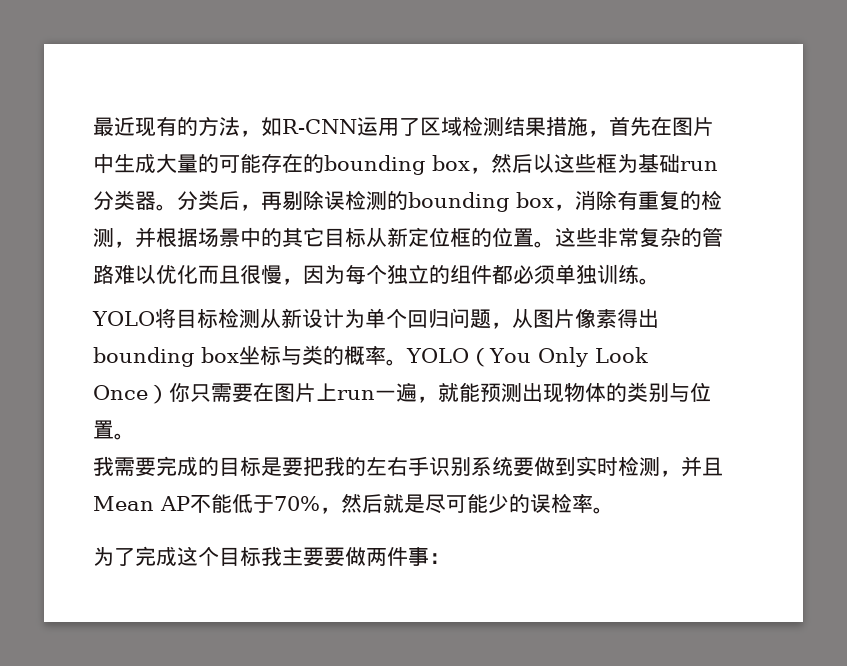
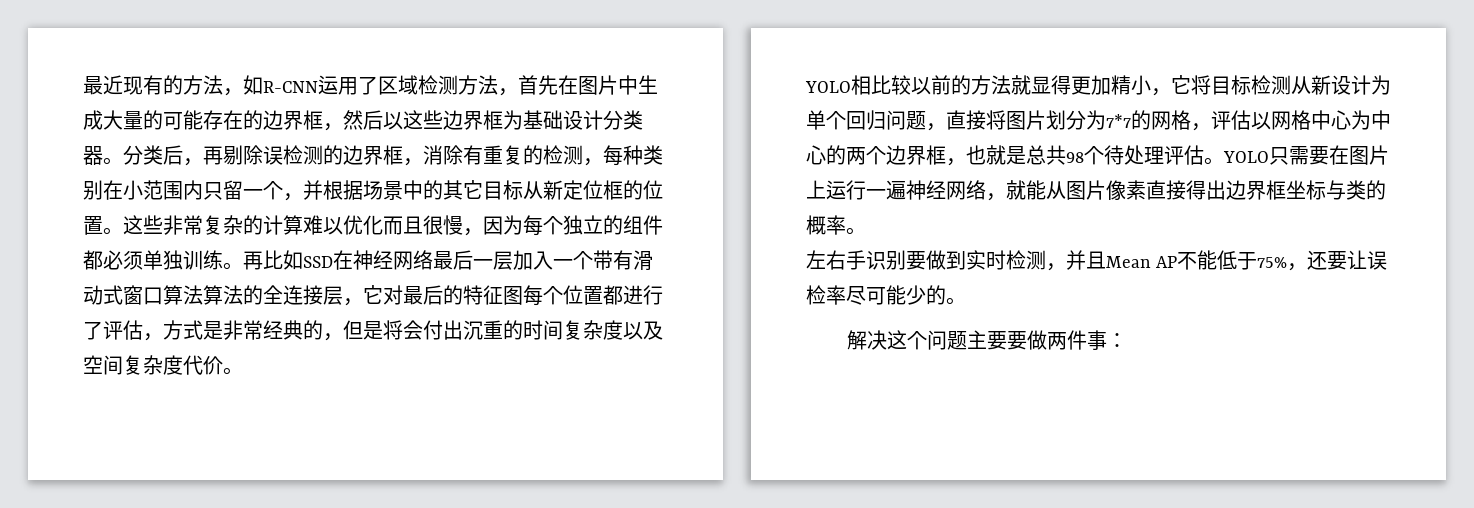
[504,117,588,136] 结果措施 -> [458,75,498,95] 方法
[324,155,470,175] bounding box -> [263,110,323,130] 边界框
(596, 163) none -> [443,110,483,130] 边界
[680,161,718,171] run -> [563,110,603,130] 设计
[408,192,554,212] bounding box -> [343,145,403,165] 边界框
(135, 244) none -> [603,145,663,166] [83,180,303,201] 每种类别在小范围内只留一个，
[702,227,723,247] [93,264,114,284] 管路 -> [263,215,303,235] 计算
[92,311,155,326] // YOLO -> [243,250,653,270] [83,285,663,306] [83,320,663,341] [83,355,243,375] [805,75,1191,96] 再比如SSD在神经网络最后一层加入一个带有滑动式窗口算法算法的全连接层，它对最后的特征图每个位置都进行了评估，方式是非常经典的，但是将会付出沉重的时间复杂度以及空间复杂度代价。 // YOLO相比较以前的方法就显得更加精小，它
[512,308,659,329] [93,345,648,367] [93,382,711,404] [93,420,135,440] [93,456,366,476] 从图片像素得出bounding box坐标与类的概率。YOLO（You Only Look Once）你只需要在图片上run一遍，就能预测出现物体的类别与位置。 // 我需要完成的目标是要把我的 -> [946,110,1391,131] [806,145,1389,166] [806,180,1386,201] [806,215,866,235] 直接将图片划分为7*7的网格，评估以网格中心为中心的两个边界框，也就是总共98个待处理评估。YOLO只需要在图片上运行一遍神经网络，就能从图片像素直接得出边界框坐标与类的概率。 //
[471,457,513,476] 系统 -> (906, 260) none
[274,494,425,514] 70%，然后就是 -> [1257,250,1388,271] [806,285,846,305] 75%，还要让误检率
[530,493,614,514] [93,546,282,566] 误检率。 // 为了完成这个目标我 -> [946,297,966,305] [847,330,968,350] 。 // 解决这个问题

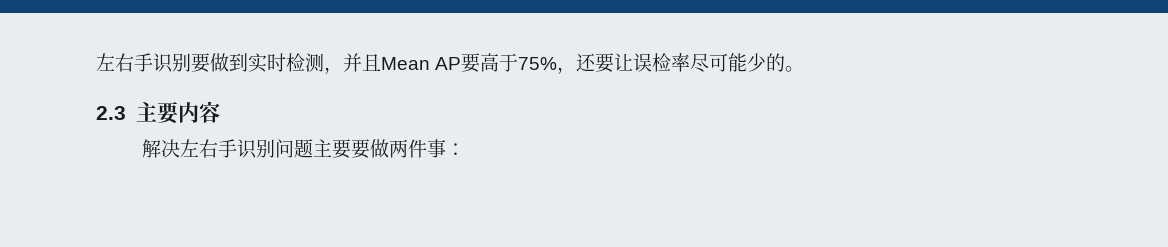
[83,75,658,96] [83,110,643,131] [83,145,663,166] [83,180,663,201] [83,215,663,236] [83,250,653,270] [83,285,663,306] [83,320,663,341] [83,355,243,375] [805,75,1391,96] [806,110,1391,131] [806,145,1389,166] [806,180,1386,201] [806,215,866,235] 最近现有的方法，如R-CNN运用了区域检测方法，首先在图片中生成大量的可能存在的边界框，然后以这些边界框为基础设计分类器。分类后，再剔除误检测的边界框，消除有重复的检测，每种类别在小范围内只留一个，并根据场景中的其它目标从新定位框的位置。这些非常复杂的计算难以优化而且很慢，因为每个独立的组件都必须单独训练。再比如SSD在神经网络最后一层加入一个带有滑动式窗口算法算法的全连接层，它对最后的特征图每个位置都进行了评估，方式是非常经典的，但是将会付出沉重的时间复杂度以及空间复杂度代价。 // YOLO相比较以前的方法就显得更加精小，它将目标检测从新设计为单个回归问题，直接将图片划分为7*7的网格，评估以网格中心为中心的两个边界框，也就是总共98个待处理评估。YOLO只需要在图片上运行一遍神经网络，就能从图片像素直接得出边界框坐标与类的概率。 // -> (96, 62) none
[1177,250,1238,270] 不能低 -> [461,53,500,73] 要高
(966, 301) none -> [96,101,220,124] // 2.3主要内容
[887,330,928,350] 这个 -> [180,139,276,159] 左右手识别

